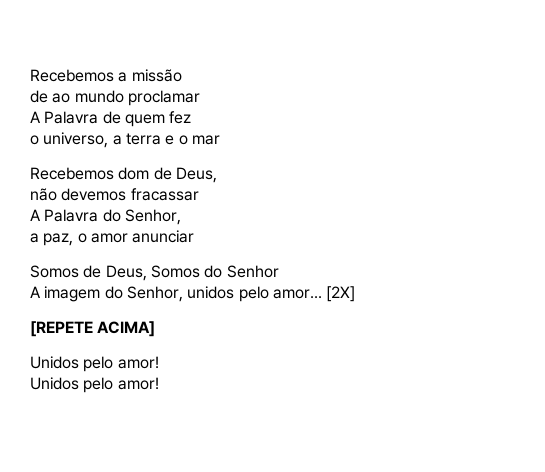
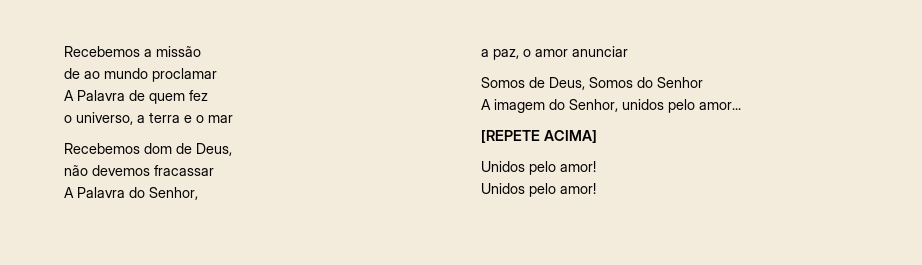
[326,286,356,302] [2X] -> (741, 106) none

